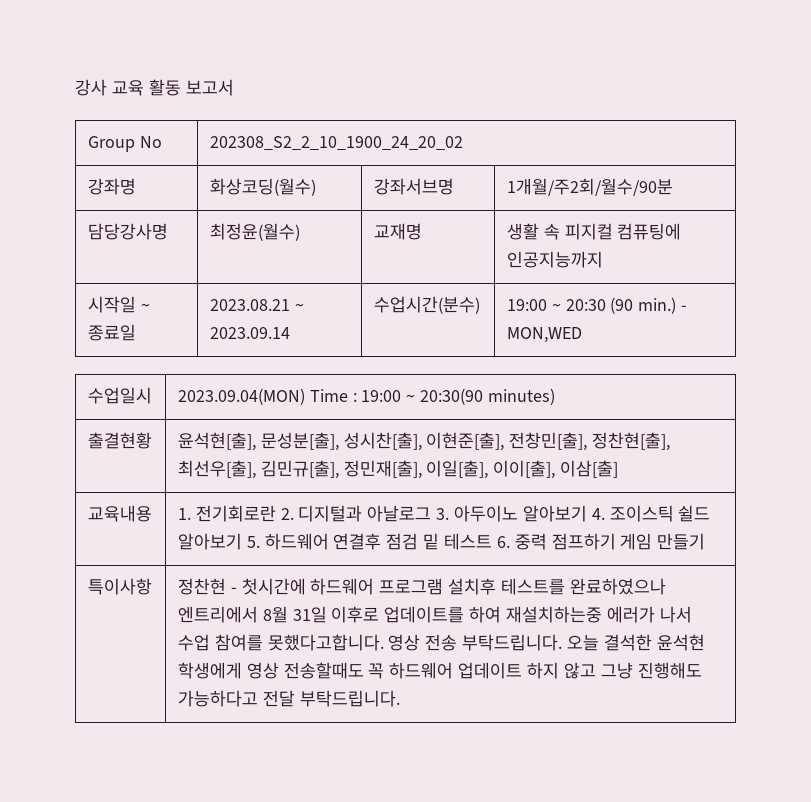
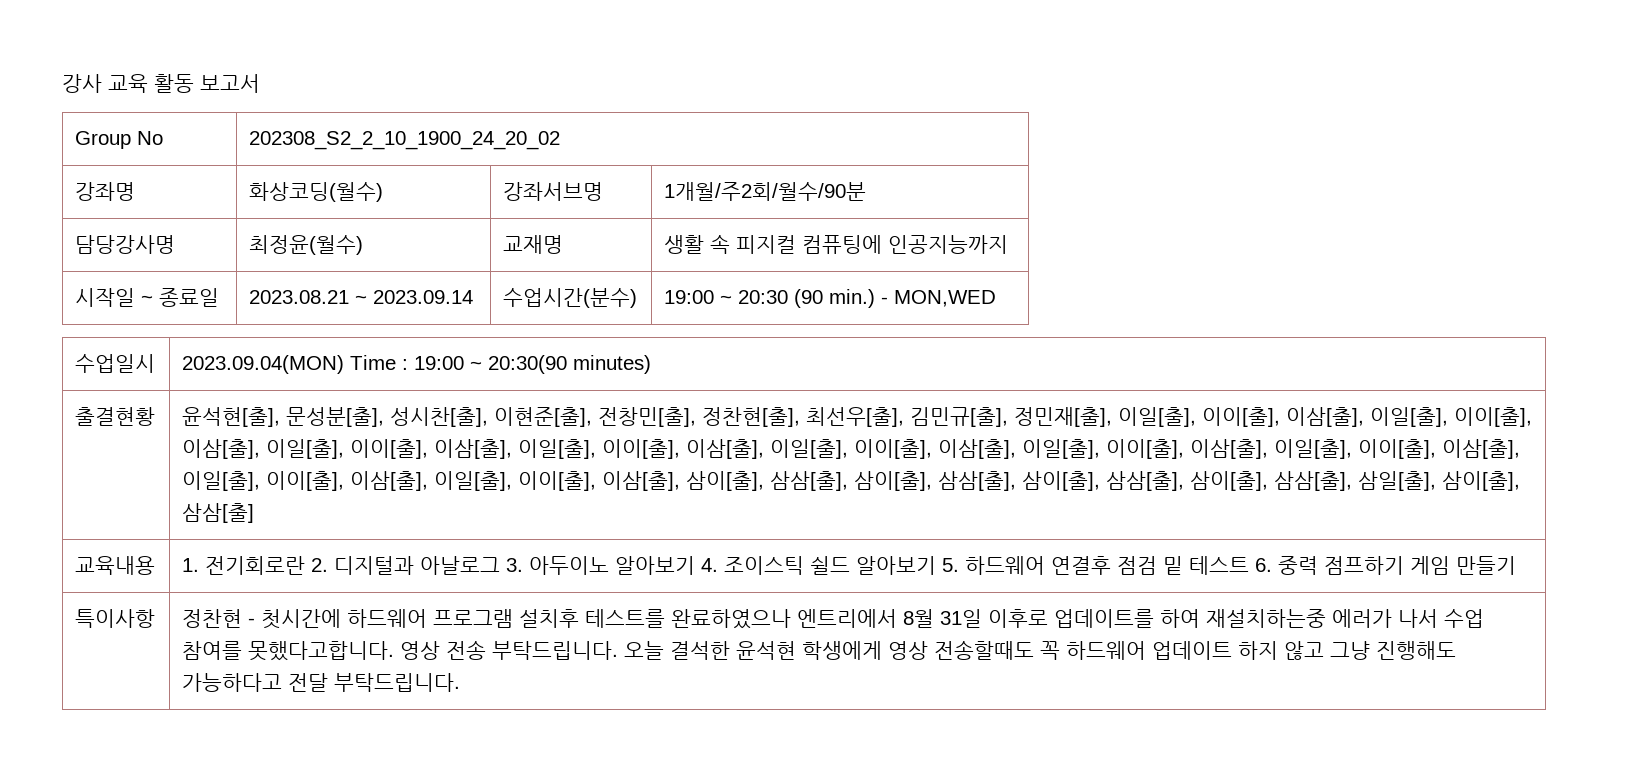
[560,460,619,478] 이삼[출] -> [1286,407,1533,427] [182,439,1521,459] [182,471,1521,491] [182,503,255,523] 이삼[출], 이일[출], 이이[출], 이삼[출], 이일[출], 이이[출], 이삼[출], 이일[출], 이이[출], 이삼[출], 이일[출], 이이[출], 이삼[출], 이일[출], 이이[출], 이삼[출], 이일[출], 이이[출], 이삼[출], 이일[출], 이이[출], 이삼[출], 이일[출], 이이[출], 이삼[출], 삼이[출], 삼삼[출], 삼이[출], 삼삼[출], 삼이[출], 삼삼[출], 삼이[출], 삼삼[출], 삼일[출], 삼이[출], 삼삼[출]

